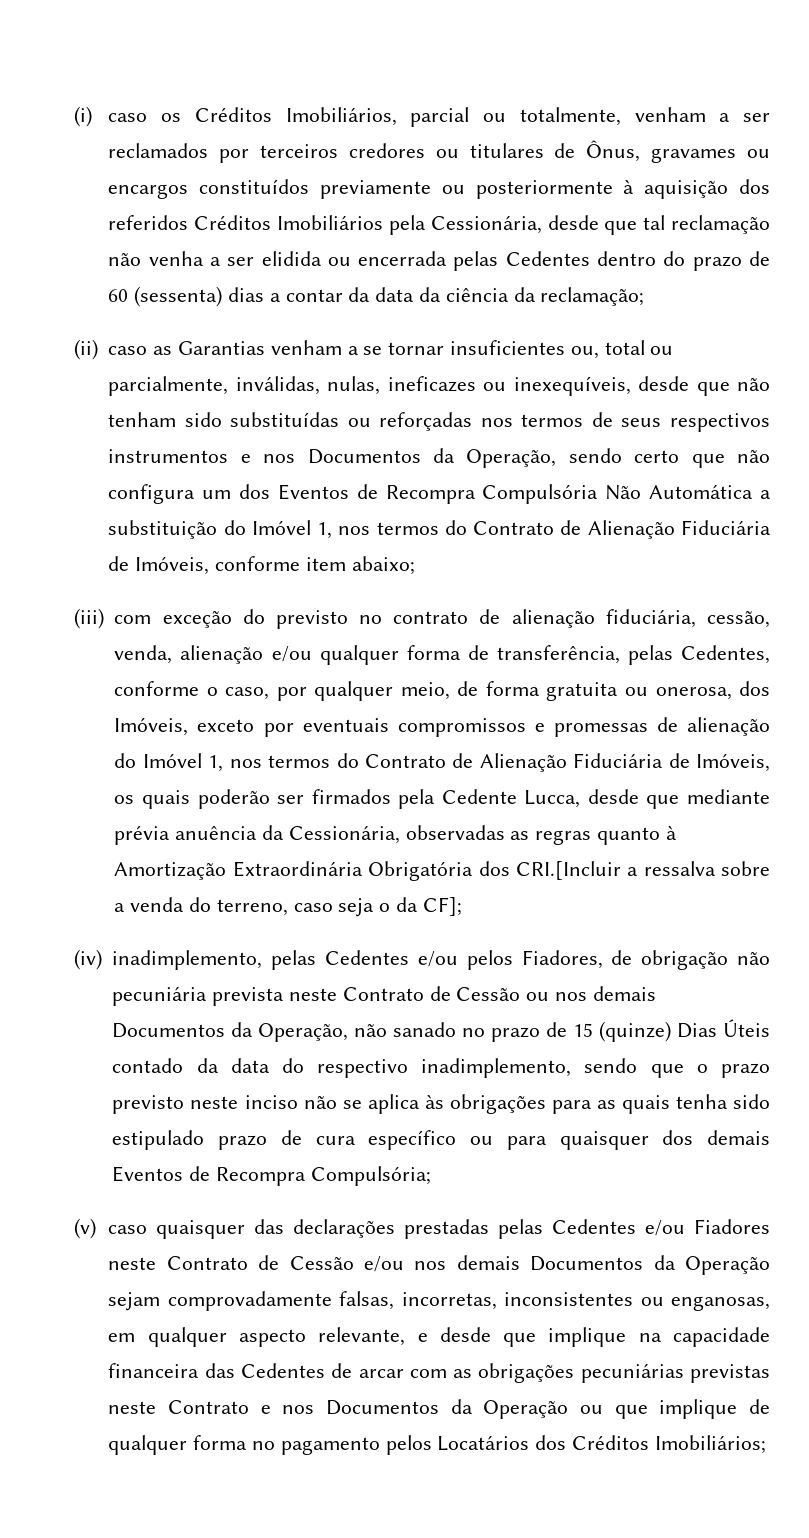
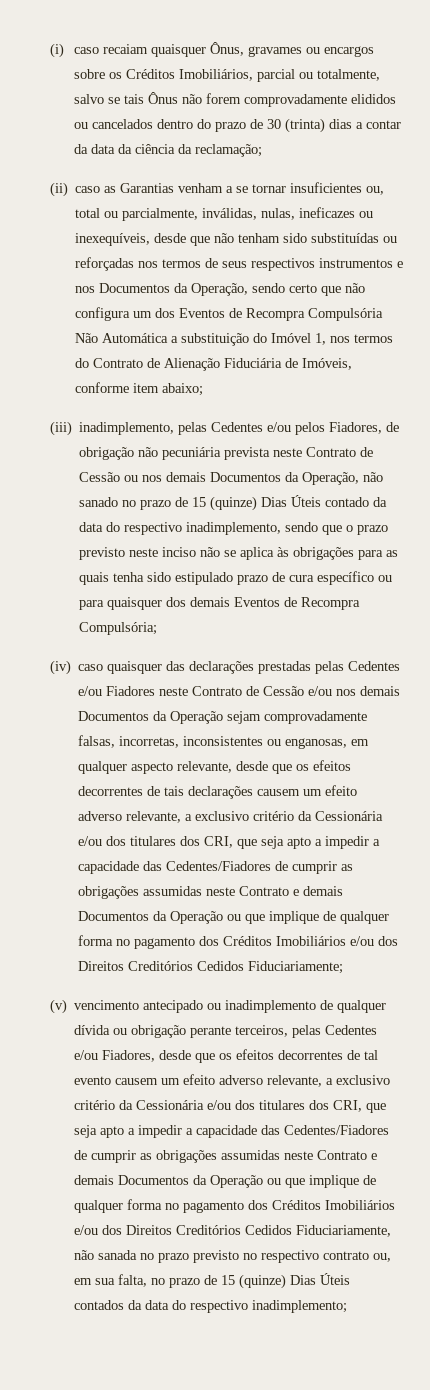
(148, 117) none -> [102,42,374,57] [73,69,105,79] recaiam quaisquer Ônus, gravames ou encargos sobre
[634,107,770,122] [108,140,770,163] [108,179,770,199] [108,215,770,235] [108,251,590,271] venham a ser reclamados por terceiros credores ou titulares de Ônus, gravames ou encargos constituídos previamente ou posteriormente à aquisição dos referidos Créditos Imobiliários pela Cessionária, desde que tal reclamação não venha a ser elidida ou encerrada pelas Cedentes -> [73,92,396,107] [73,119,153,129] salvo se tais Ônus não forem comprovadamente elididos ou cancelados
[108,286,223,307] 60 (sessenta) -> [266,118,325,133] 30 (trinta)
[114,609,770,629] [114,645,770,665] [114,681,771,701] [114,717,770,737] [114,753,770,772] [114,789,771,809] [114,825,677,845] [114,861,771,881] [114,897,462,917] [73,949,102,970] com exceção do previsto no contrato de alienação fiduciária, cessão, venda, alienação e/ou qualquer forma de transferência, pelas Cedentes, conforme o caso, por qualquer meio, de forma gratuita ou onerosa, dos Imóveis, exceto por eventuais compromissos e promessas de alienação do Imóvel 1, nos termos do Contrato de Alienação Fiduciária de Imóveis, os quais poderão ser firmados pela Cedente Lucca, desde que mediante prévia anuência da Cessionária, observadas as regras quanto à Amortização Extraordinária Obrigatória dos CRI.[Incluir a ressalva sobre a venda do terreno, caso seja o da CF]; // (iv) -> (72, 428) none
[73,1218,96,1239] (v) -> [49,660,71,675] (iv)
[417,1327,770,1347] [108,1363,770,1383] [108,1400,315,1414] e desde que implique na capacidade financeira das Cedentes de arcar com as obrigações pecuniárias previstas neste Contrato e nos -> [236,760,352,774] [78,785,358,799] [78,811,384,823] [78,836,381,849] [78,861,354,874] [78,886,344,899] desde que os efeitos decorrentes de tais declarações causem um efeito adverso relevante, a exclusivo critério da Cessionária e/ou dos titulares dos CRI, que seja apto a impedir a capacidade das Cedentes/Fiadores de cumprir as obrigações assumidas neste Contrato e demais
[385,1435,766,1455] pelos Locatários dos Créditos Imobiliários; -> [199,936,399,946] [78,961,344,974] [49,999,387,1014] [74,1025,378,1038] [74,1049,379,1063] [74,1074,391,1087] [74,1100,387,1113] [74,1125,390,1138] [74,1150,378,1163] [74,1175,377,1188] [74,1199,396,1213] [74,1225,392,1237] [74,1250,392,1263] [74,1273,351,1289] [74,1300,348,1313] dos Créditos Imobiliários e/ou dos Direitos Creditórios Cedidos Fiduciariamente; // (v) vencimento antecipado ou inadimplemento de qualquer dívida ou obrigação perante terceiros, pelas Cedentes e/ou Fiadores, desde que os efeitos decorrentes de tal evento causem um efeito adverso relevante, a exclusivo critério da Cessionária e/ou dos titulares dos CRI, que seja apto a impedir a capacidade das Cedentes/Fiadores de cumprir as obrigações assumidas neste Contrato e demais Documentos da Operação ou que implique de qualquer forma no pagamento dos Créditos Imobiliários e/ou dos Direitos Creditórios Cedidos Fiduciariamente, não sanada no prazo previsto no respectivo contrato ou, em sua falta, no prazo de 15 (quinze) Dias Úteis contados da data do respectivo inadimplemento;

